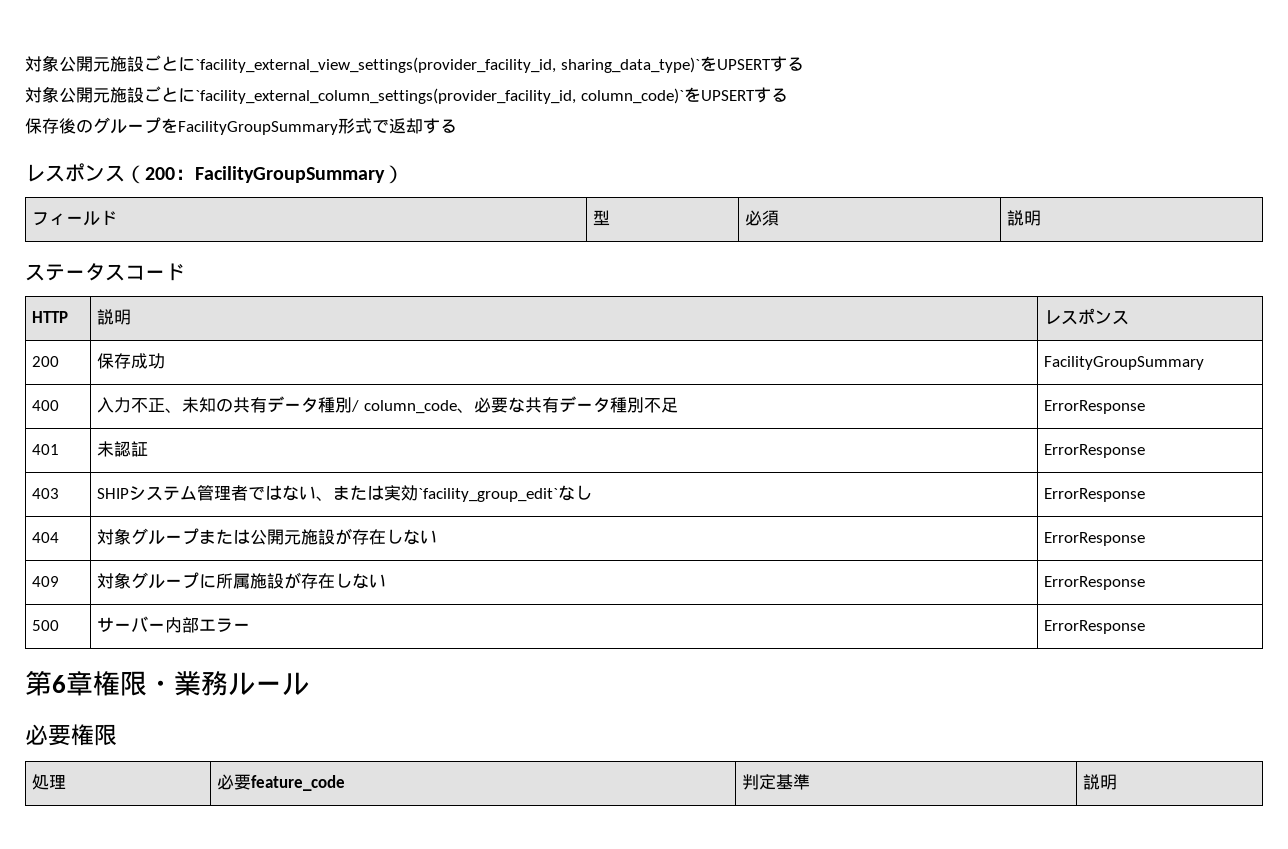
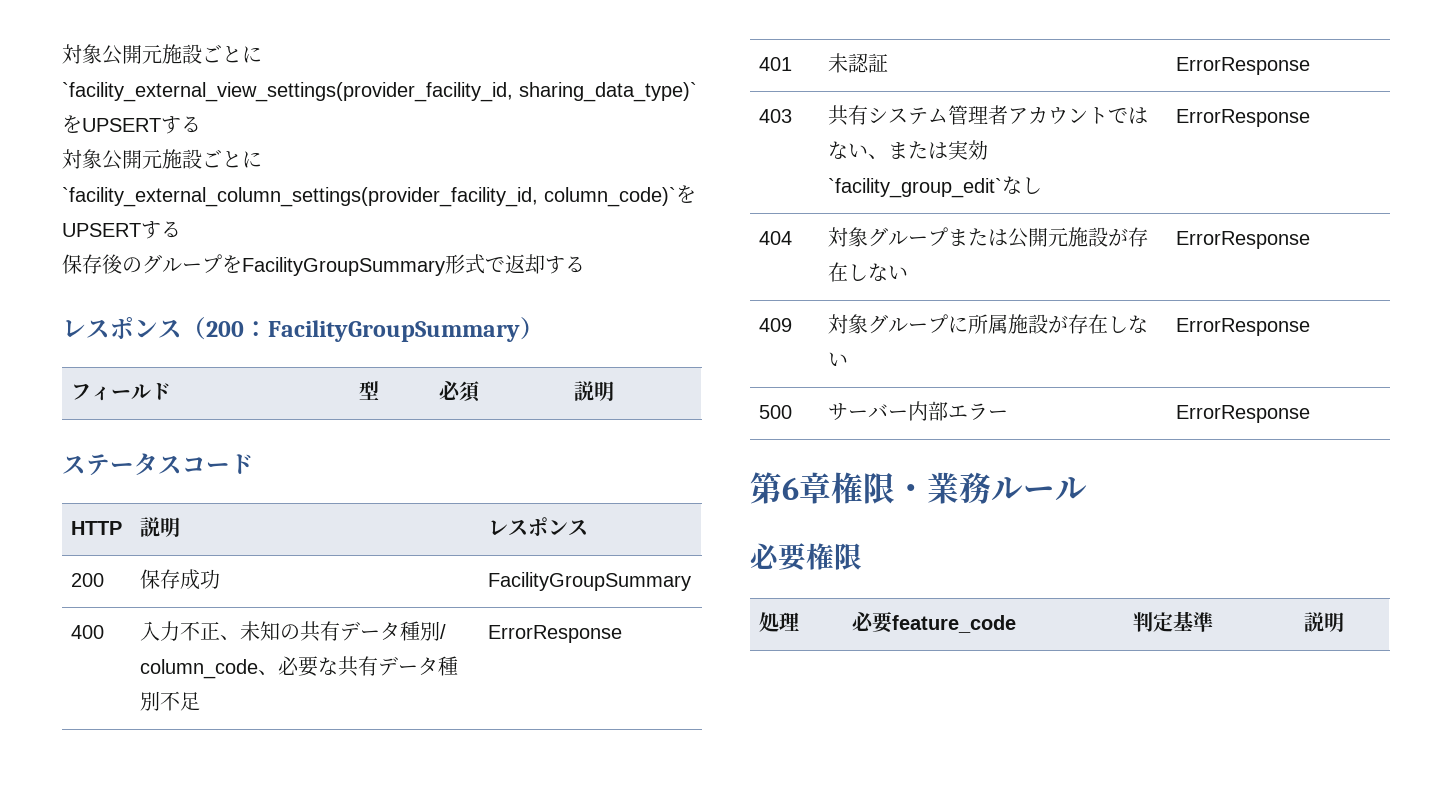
[96,488,129,499] SHIP -> [827,105,868,126] 共有
(248, 493) none -> [1007,106,1108,125] アカウント

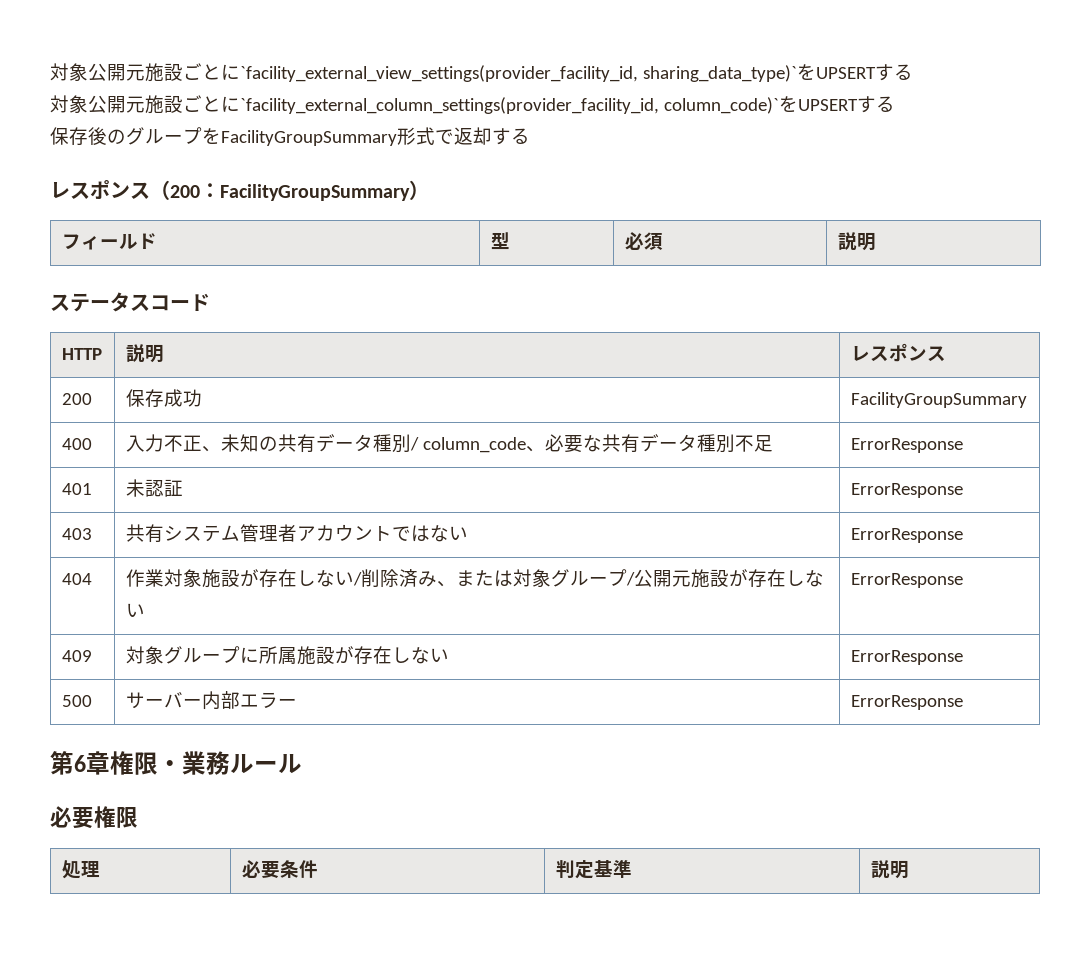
[867,140,988,160] [827,176,1042,198] [1175,109,1310,127] [758,231,792,245] [827,227,1008,247] 、または実効`facility_group_edit`なし | ErrorResponse // 404 | 対象グループまたは -> [850,528,963,543] [61,573,92,585] [125,569,635,588] | ErrorResponse // 404 | 作業対象施設が存在しない/削除済み、または対象グループ/
[891,615,1016,633] feature_code -> [279,860,318,878] 条件

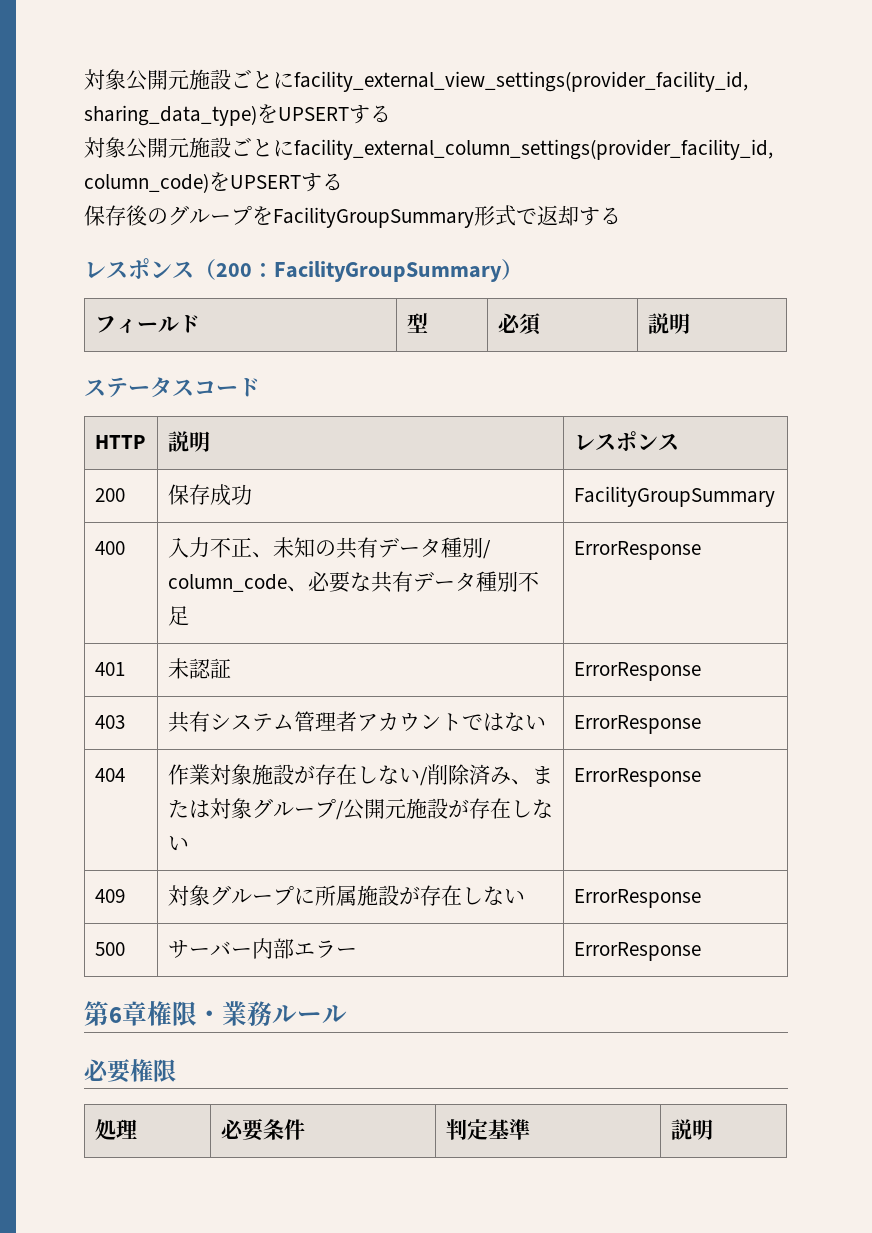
[50,63,797,82] 対象公開元施設ごとに`facility_external_view_settings(provider_facility_id, sharing_data_type)` -> [84,69,748,92] [84,105,257,126] 対象公開元施設ごとにfacility_external_view_settings(provider_facility_id, sharing_data_type)
[240,97,779,114] `facility_external_column_settings(provider_facility_id, column_code)` -> [294,139,773,160] [84,173,209,193] facility_external_column_settings(provider_facility_id, column_code)

